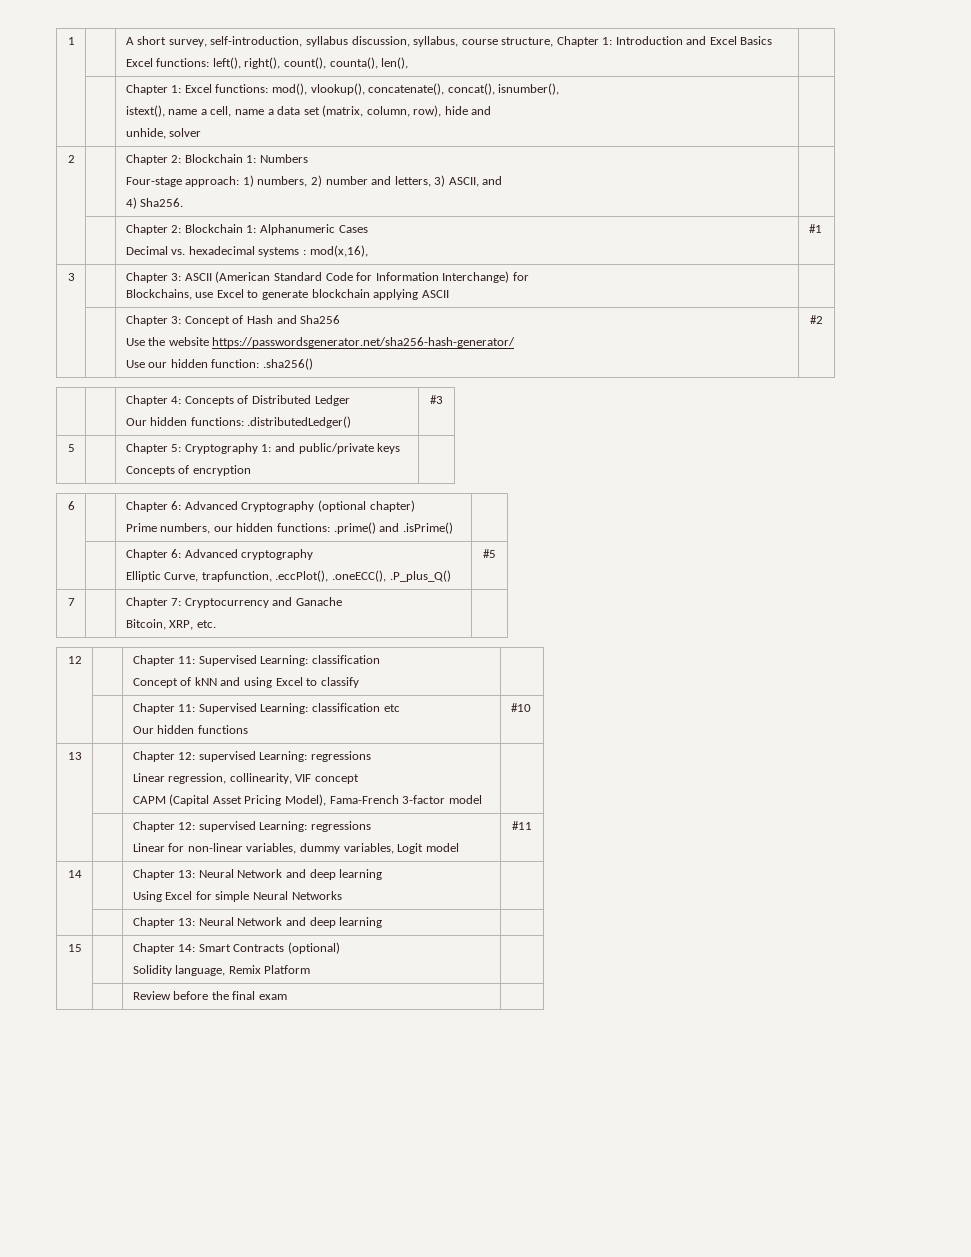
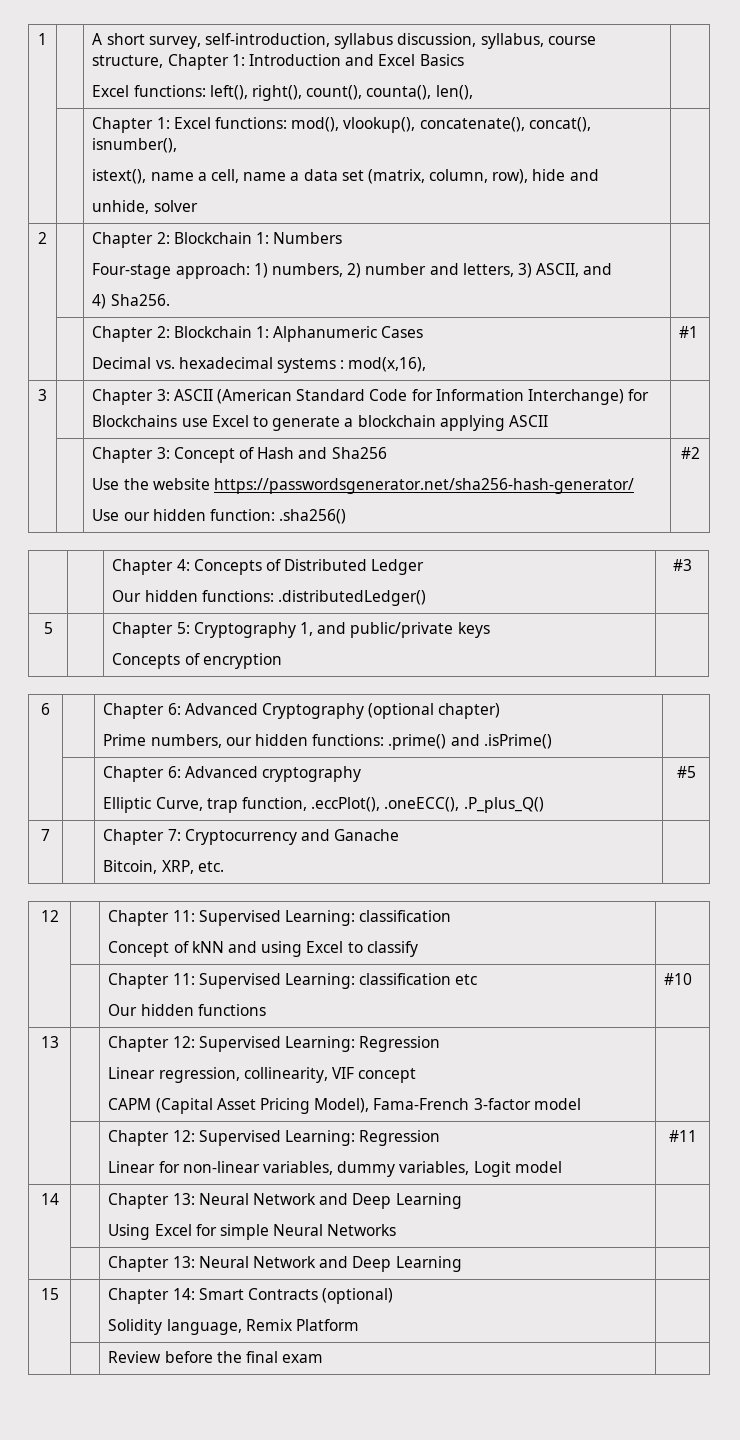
[125,289,192,300] Blockchains, -> [92,415,178,427] Blockchains
(308, 295) none -> [344,418,354,427] a
[261,444,272,452] 1: -> [299,622,313,636] 1,
[201,571,272,582] trapfunction, -> [206,797,307,813] trap function,
[198,751,371,762] supervised Learning: regressions -> [198,1036,441,1052] Supervised Learning: Regression
[198,821,371,832] supervised Learning: regressions -> [198,1130,441,1146] Supervised Learning: Regression
[309,869,383,880] deep learning -> [352,1193,462,1209] Deep Learning
[309,917,383,928] deep learning -> [352,1256,462,1272] Deep Learning

